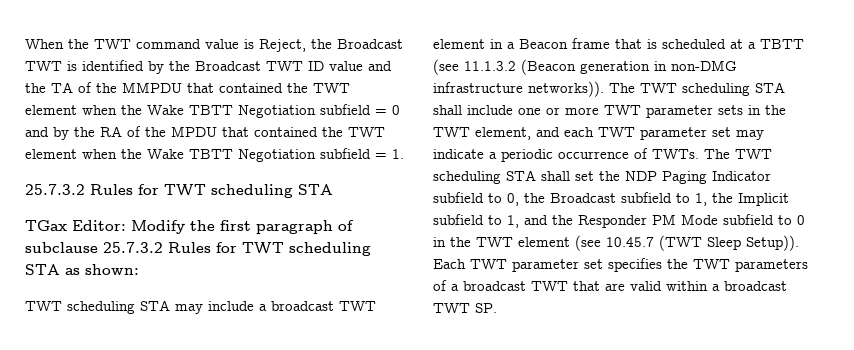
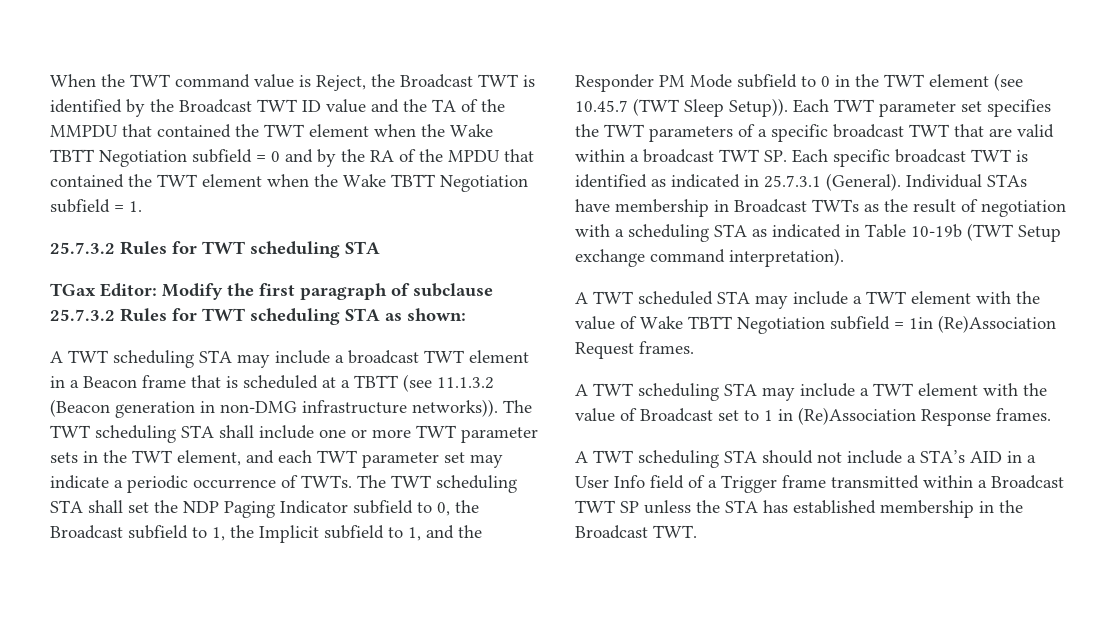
(139, 269) none -> [50,351,63,363] A
(459, 287) none -> [771,124,828,142] specific
(497, 308) none -> [792,149,1028,167] [575,173,1027,191] [575,199,1066,217] [575,223,1061,242] [575,248,844,267] [575,291,1040,309] [575,315,1056,334] [575,341,694,359] [575,383,1047,401] [575,407,1051,426] [575,450,1036,468] [575,475,1064,493] [575,500,1023,518] [575,525,697,539] Each specific broadcast TWT is identified as indicated in 25.7.3.1 (General). Individual STAs have membership in Broadcast TWTs as the result of negotiation with a scheduling STA as indicated in Table 10-19b (TWT Setup exchange command interpretation). // A TWT scheduled STA may include a TWT element with the value of Wake TBTT Negotiation subfield = 1in (Re)Association Request frames. // A TWT scheduling STA may include a TWT element with the value of Broadcast set to 1 in (Re)Association Response frames. // A TWT scheduling STA should not include a STA’s AID in a User Info field of a Trigger frame transmitted within a Broadcast TWT SP unless the STA has established membership in the Broadcast TWT.

